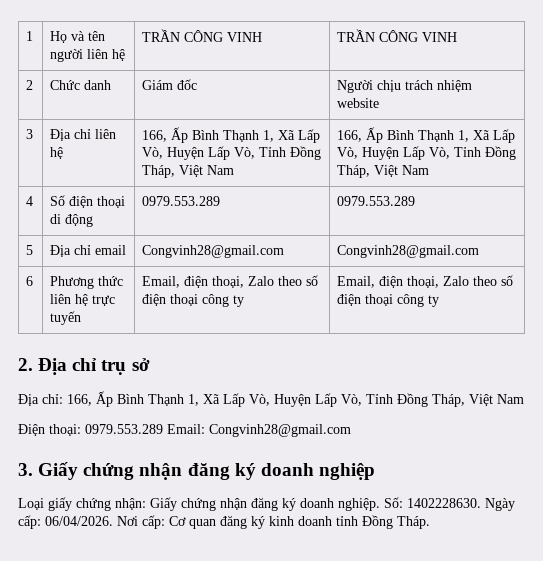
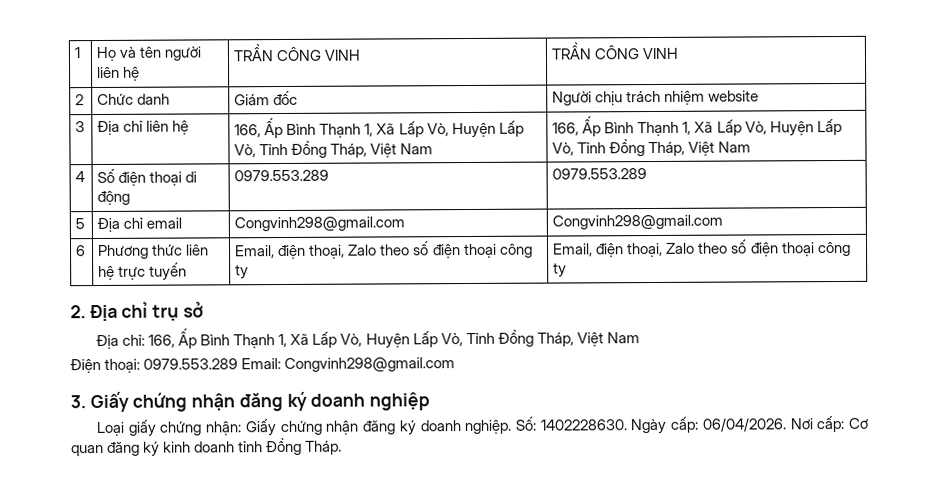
[142,245,285,258] [337,245,480,258] Congvinh28@gmail.com | Congvinh28@gmail.com -> [234,216,406,232] [552,214,724,230] Congvinh298@gmail.com | Congvinh298@gmail.com
[209,424,351,437] Congvinh28@gmail.com -> [284,357,456,372] Congvinh298@gmail.com

